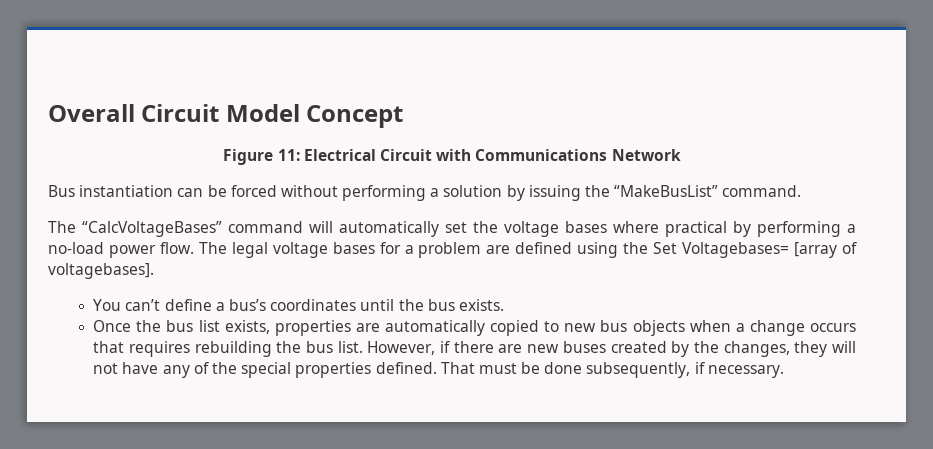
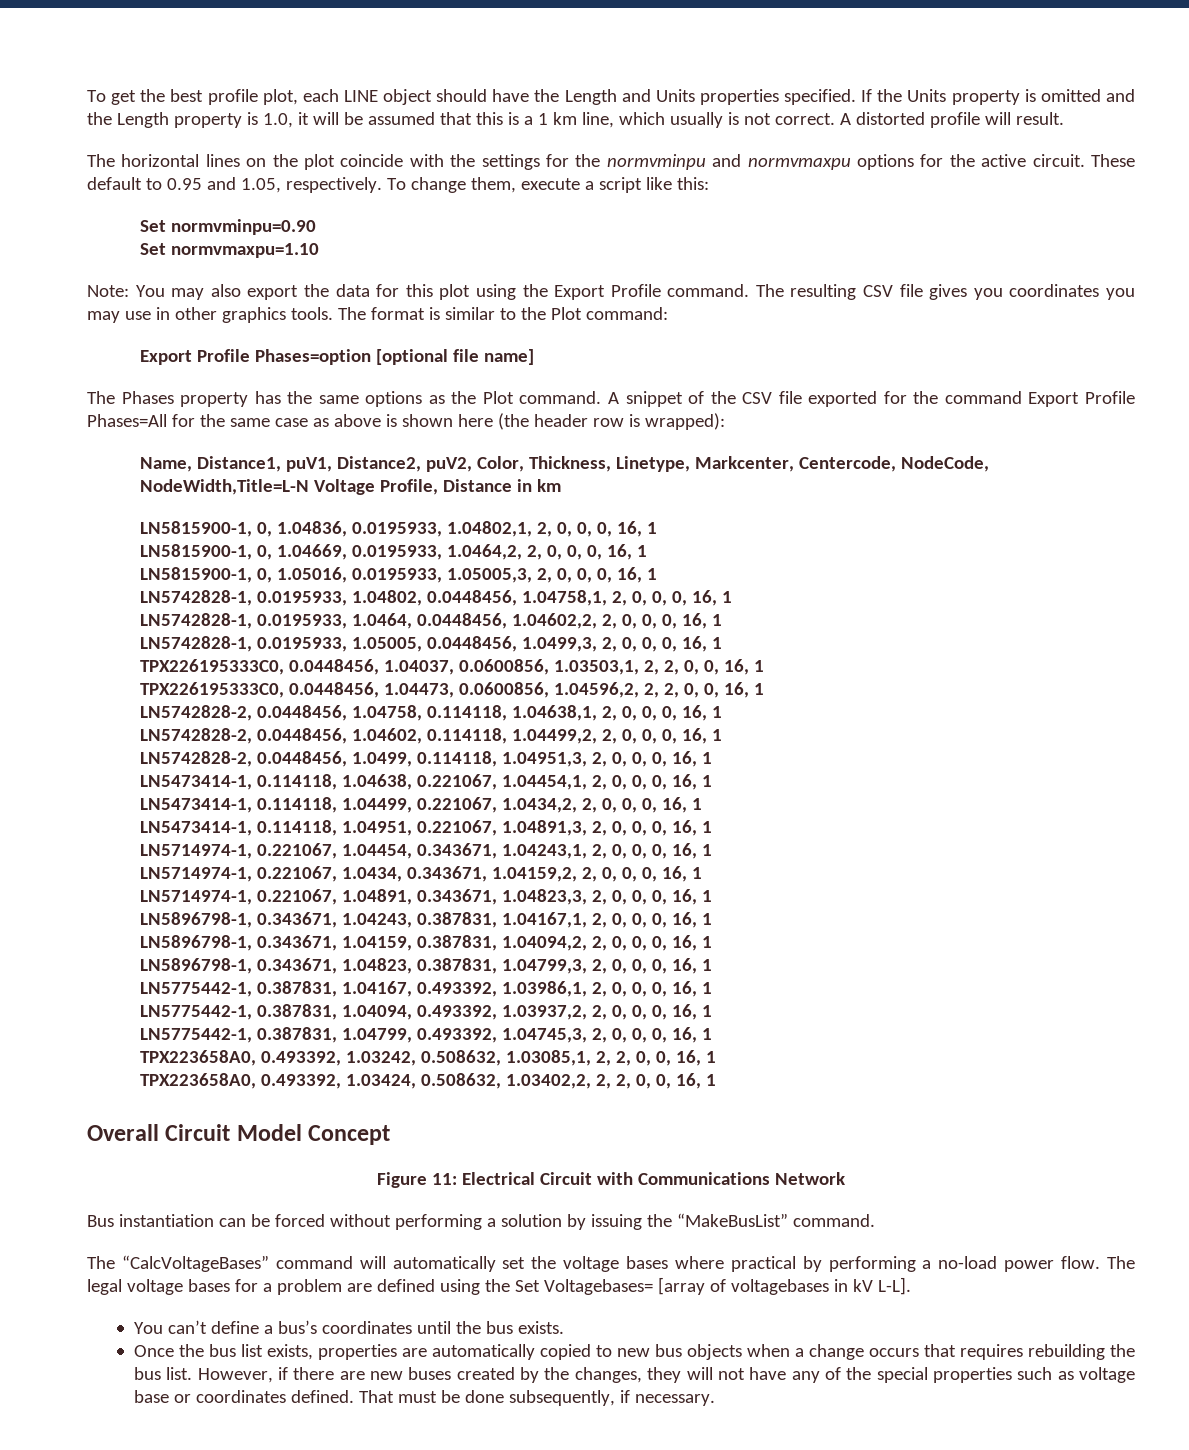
(48, 113) none -> [87,89,1136,105] [87,112,1064,128] [87,154,1135,170] [87,177,709,193] [140,219,317,235] [140,243,320,258] [87,284,1136,300] [87,307,668,323] [140,349,535,365] [87,391,1135,407] [87,413,725,430] [140,456,990,472] [140,479,562,495] [140,521,658,537] [140,544,648,560] [140,567,658,583] [140,590,733,606] [140,613,723,629] [140,636,723,652] [140,659,765,675] [140,682,765,698] [140,705,723,721] [140,728,723,744] [140,751,713,767] [140,774,713,790] [140,797,703,813] [140,820,713,836] [140,843,713,859] [140,866,703,882] [140,889,713,905] [140,912,713,928] [140,935,713,951] [140,958,713,974] [140,981,713,997] [140,1004,713,1020] [140,1027,713,1043] [140,1050,717,1066] [140,1073,717,1089] To get the best profile plot, each LINE object should have the Length and Units properties specified. If the Units property is omitted and the Length property is 1.0, it will be assumed that this is a 1 km line, which usually is not correct. A distorted profile will result. // The horizontal lines on the plot coincide with the settings for the normvminpu and normvmaxpu options for the active circuit. These default to 0.95 and 1.05, respectively. To change them, execute a script like this: // Set normvminpu=0.90 // Set normvmaxpu=1.10 // Note: You may also export the data for this plot using the Export Profile command. The resulting CSV file gives you coordinates you may use in other graphics tools. The format is similar to the Plot command: // Export Profile Phases=option [optional file name] // The Phases property has the same options as the Plot command. A snippet of the CSV file exported for the command Export Profile Phases=All for the same case as above is shown here (the header row is wrapped): // Name, Distance1, puV1, Distance2, puV2, Color, Thickness, Linetype, Markcenter, Centercode, NodeCode, NodeWidth,Title=L-N Voltage Profile, Distance in km // LN5815900-1, 0, 1.04836, 0.0195933, 1.04802,1, 2, 0, 0, 0, 16, 1 // LN5815900-1, 0, 1.04669, 0.0195933, 1.0464,2, 2, 0, 0, 0, 16, 1 // LN5815900-1, 0, 1.05016, 0.0195933, 1.05005,3, 2, 0, 0, 0, 16, 1 // LN5742828-1, 0.0195933, 1.04802, 0.0448456, 1.04758,1, 2, 0, 0, 0, 16, 1 // LN5742828-1, 0.0195933, 1.0464, 0.0448456, 1.04602,2, 2, 0, 0, 0, 16, 1 // LN5742828-1, 0.0195933, 1.05005, 0.0448456, 1.0499,3, 2, 0, 0, 0, 16, 1 // TPX226195333C0, 0.0448456, 1.04037, 0.0600856, 1.03503,1, 2, 2, 0, 0, 16, 1 // TPX226195333C0, 0.0448456, 1.04473, 0.0600856, 1.04596,2, 2, 2, 0, 0, 16, 1 // LN5742828-2, 0.0448456, 1.04758, 0.114118, 1.04638,1, 2, 0, 0, 0, 16, 1 // LN5742828-2, 0.0448456, 1.04602, 0.114118, 1.04499,2, 2, 0, 0, 0, 16, 1 // LN5742828-2, 0.0448456, 1.0499, 0.114118, 1.04951,3, 2, 0, 0, 0, 16, 1 // LN5473414-1, 0.114118, 1.04638, 0.221067, 1.04454,1, 2, 0, 0, 0, 16, 1 // LN5473414-1, 0.114118, 1.04499, 0.221067, 1.0434,2, 2, 0, 0, 0, 16, 1 // LN5473414-1, 0.114118, 1.04951, 0.221067, 1.04891,3, 2, 0, 0, 0, 16, 1 // LN5714974-1, 0.221067, 1.04454, 0.343671, 1.04243,1, 2, 0, 0, 0, 16, 1 // LN5714974-1, 0.221067, 1.0434, 0.343671, 1.04159,2, 2, 0, 0, 0, 16, 1 // LN5714974-1, 0.221067, 1.04891, 0.343671, 1.04823,3, 2, 0, 0, 0, 16, 1 // LN5896798-1, 0.343671, 1.04243, 0.387831, 1.04167,1, 2, 0, 0, 0, 16, 1 // LN5896798-1, 0.343671, 1.04159, 0.387831, 1.04094,2, 2, 0, 0, 0, 16, 1 // LN5896798-1, 0.343671, 1.04823, 0.387831, 1.04799,3, 2, 0, 0, 0, 16, 1 // LN5775442-1, 0.387831, 1.04167, 0.493392, 1.03986,1, 2, 0, 0, 0, 16, 1 // LN5775442-1, 0.387831, 1.04094, 0.493392, 1.03937,2, 2, 0, 0, 0, 16, 1 // LN5775442-1, 0.387831, 1.04799, 0.493392, 1.04745,3, 2, 0, 0, 0, 16, 1 // TPX223658A0, 0.493392, 1.03242, 0.508632, 1.03085,1, 2, 2, 0, 0, 16, 1 // TPX223658A0, 0.493392, 1.03424, 0.508632, 1.03402,2, 2, 2, 0, 0, 16, 1 //
[48,263,154,279] voltagebases]. -> [730,1277,911,1295] voltagebases in kV L-L].
(372, 370) none -> [1017,1367,1135,1383] [133,1390,286,1403] such as voltage base or coordinates

